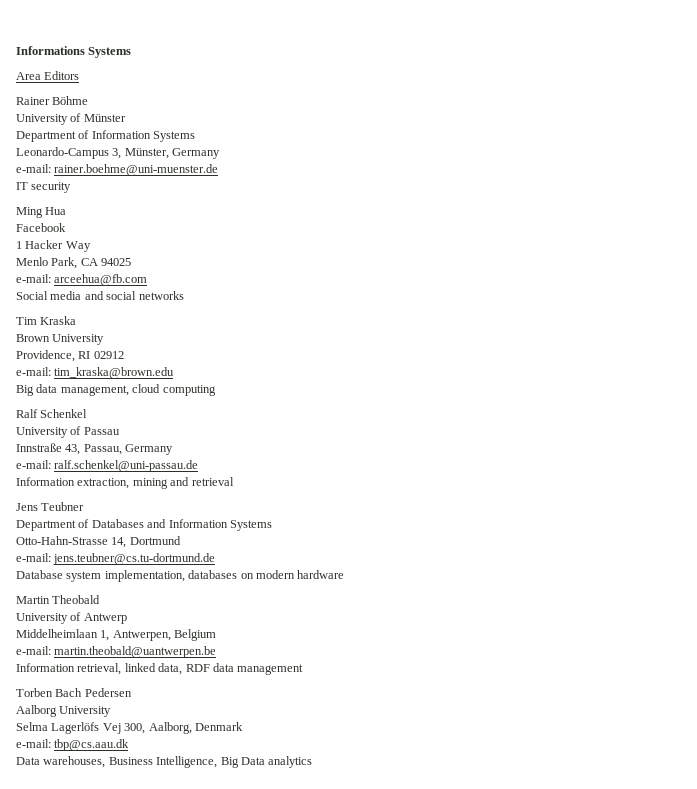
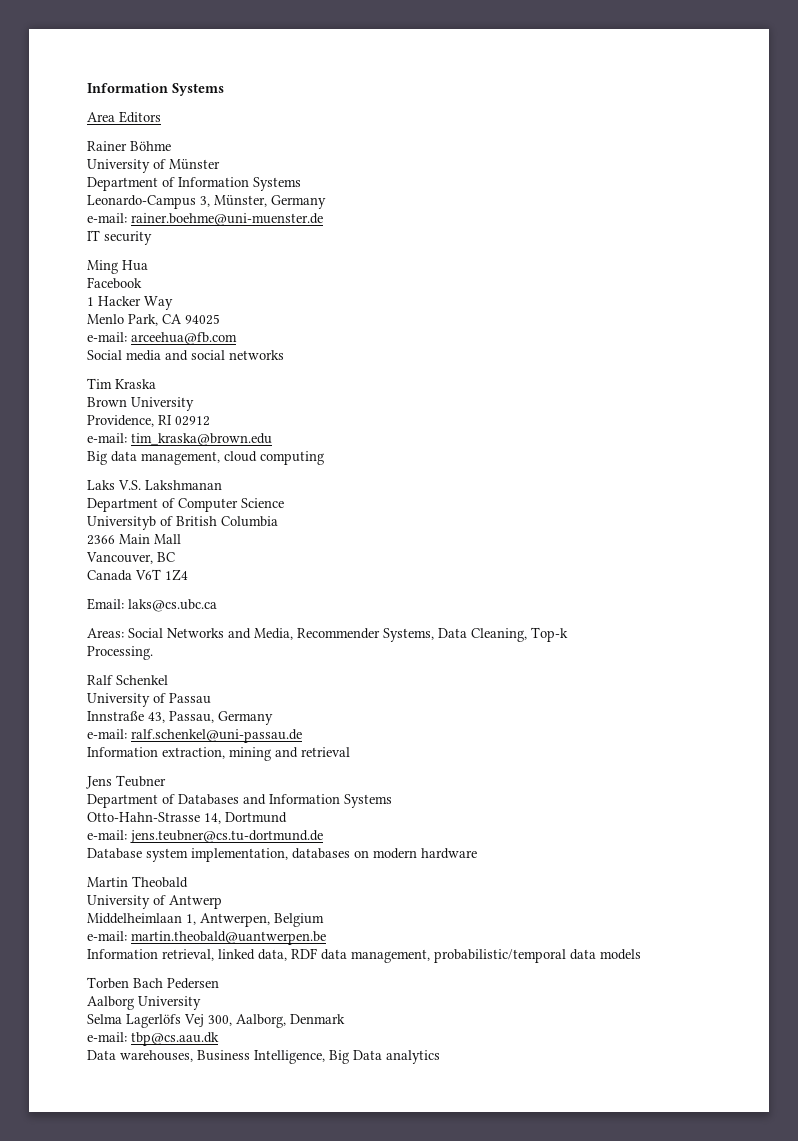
[16,46,85,55] Informations -> [87,83,168,93] Information
(216, 390) none -> [87,480,222,490] [87,498,284,512] [87,516,278,530] [87,534,181,545] [86,552,175,564] [87,569,188,581] [87,598,217,612] [87,627,568,642] [87,646,153,660] // Laks V.S. Lakshmanan // Department of Computer Science // Universityb of British Columbia // 2366 Main Mall // Vancouver, BC // Canada V6T 1Z4 // Email: laks@cs.ubc.ca // Areas: Social Networks and Media, Recommender Systems, Data Cleaning, Top-k // Processing.
[237,664,304,675] management -> [351,949,641,963] management, probabilistic/temporal data models

